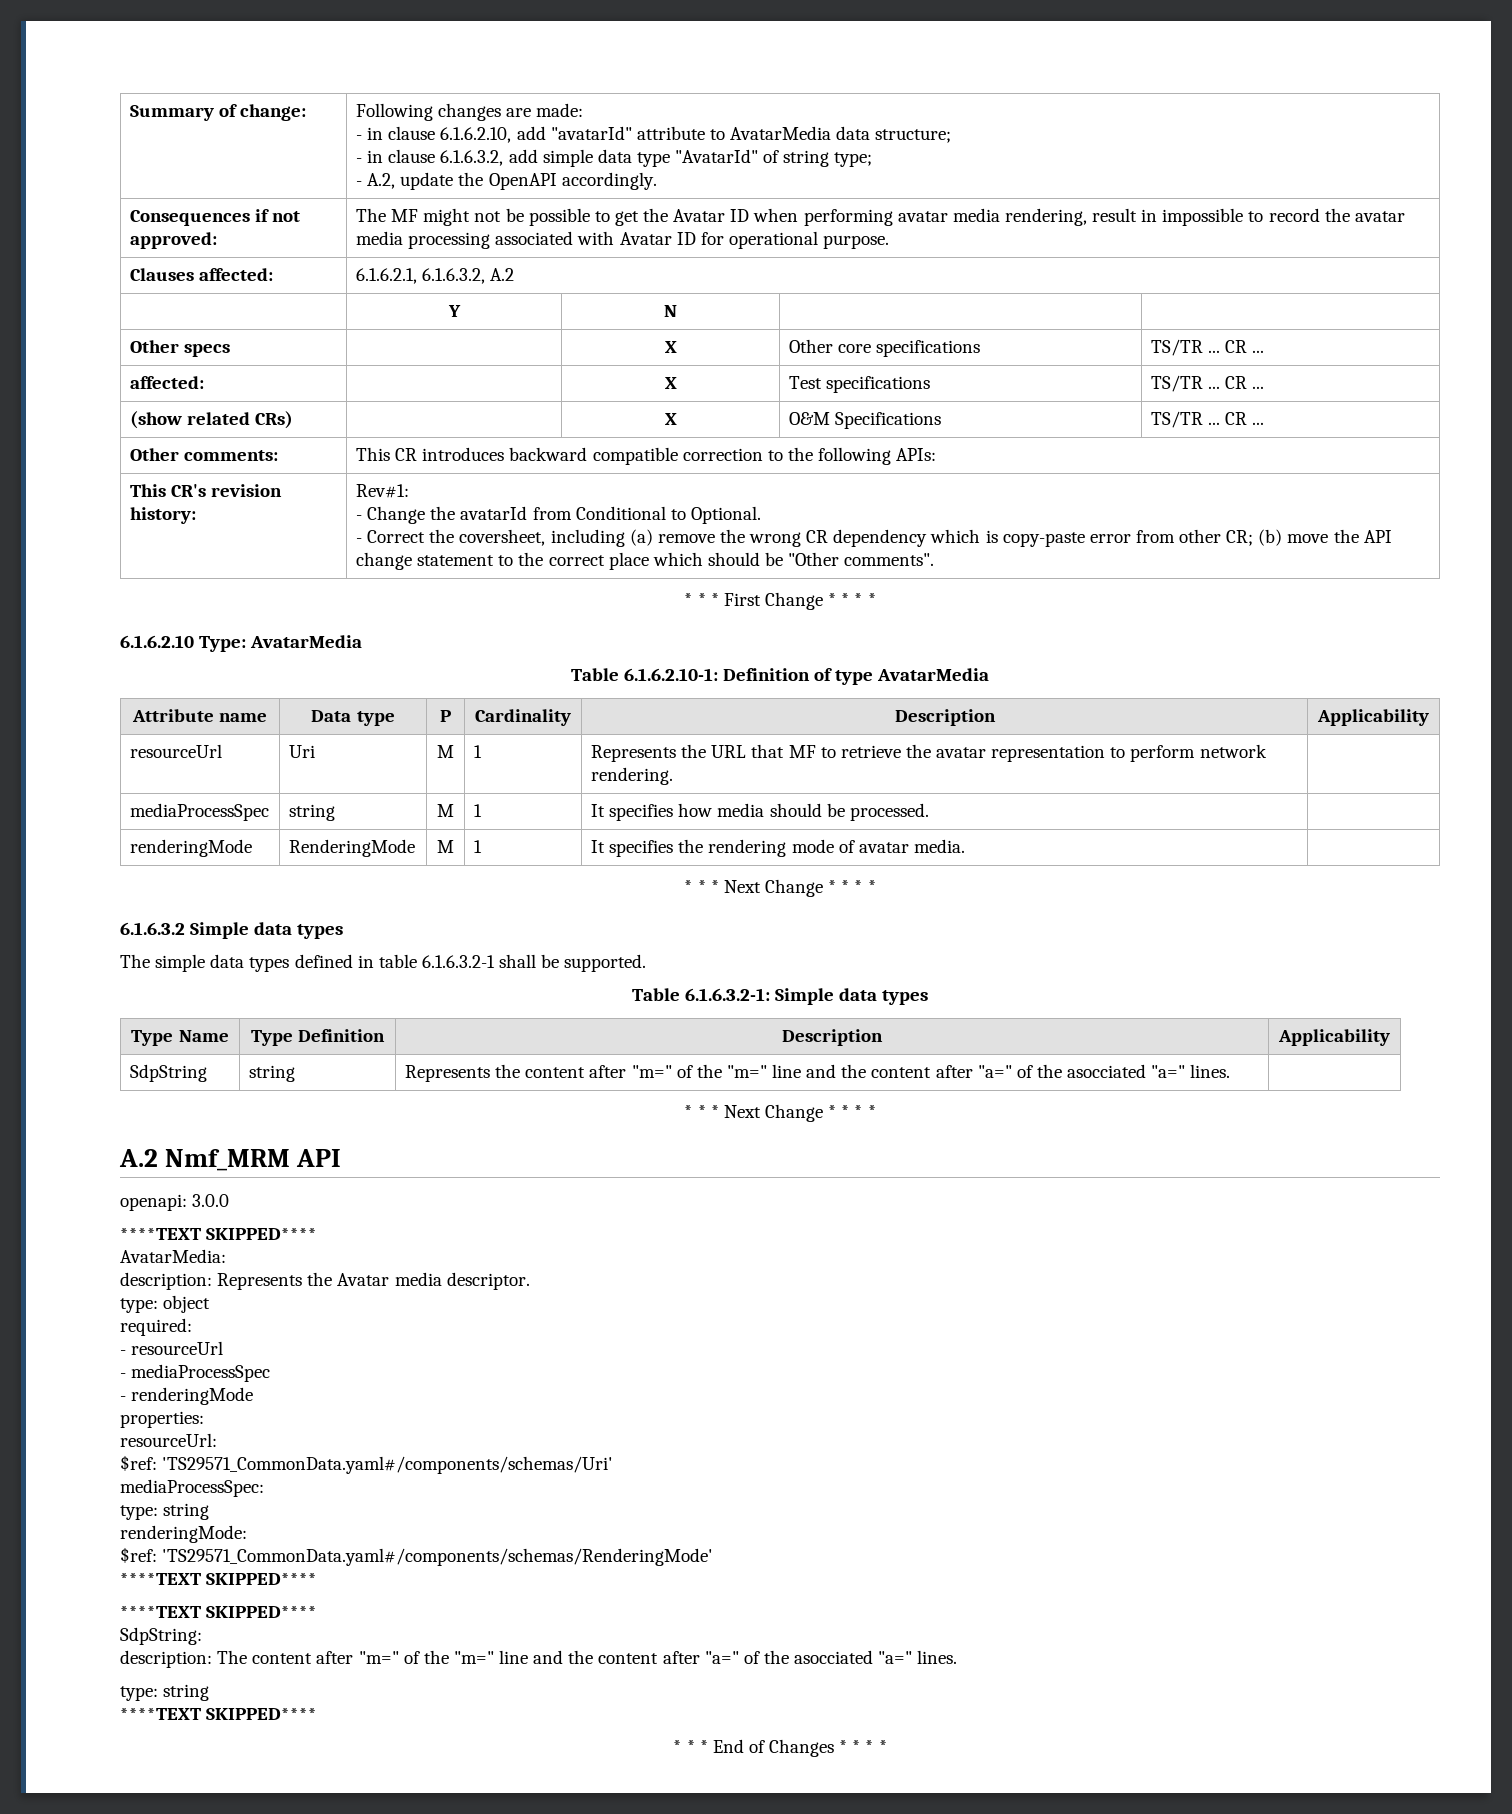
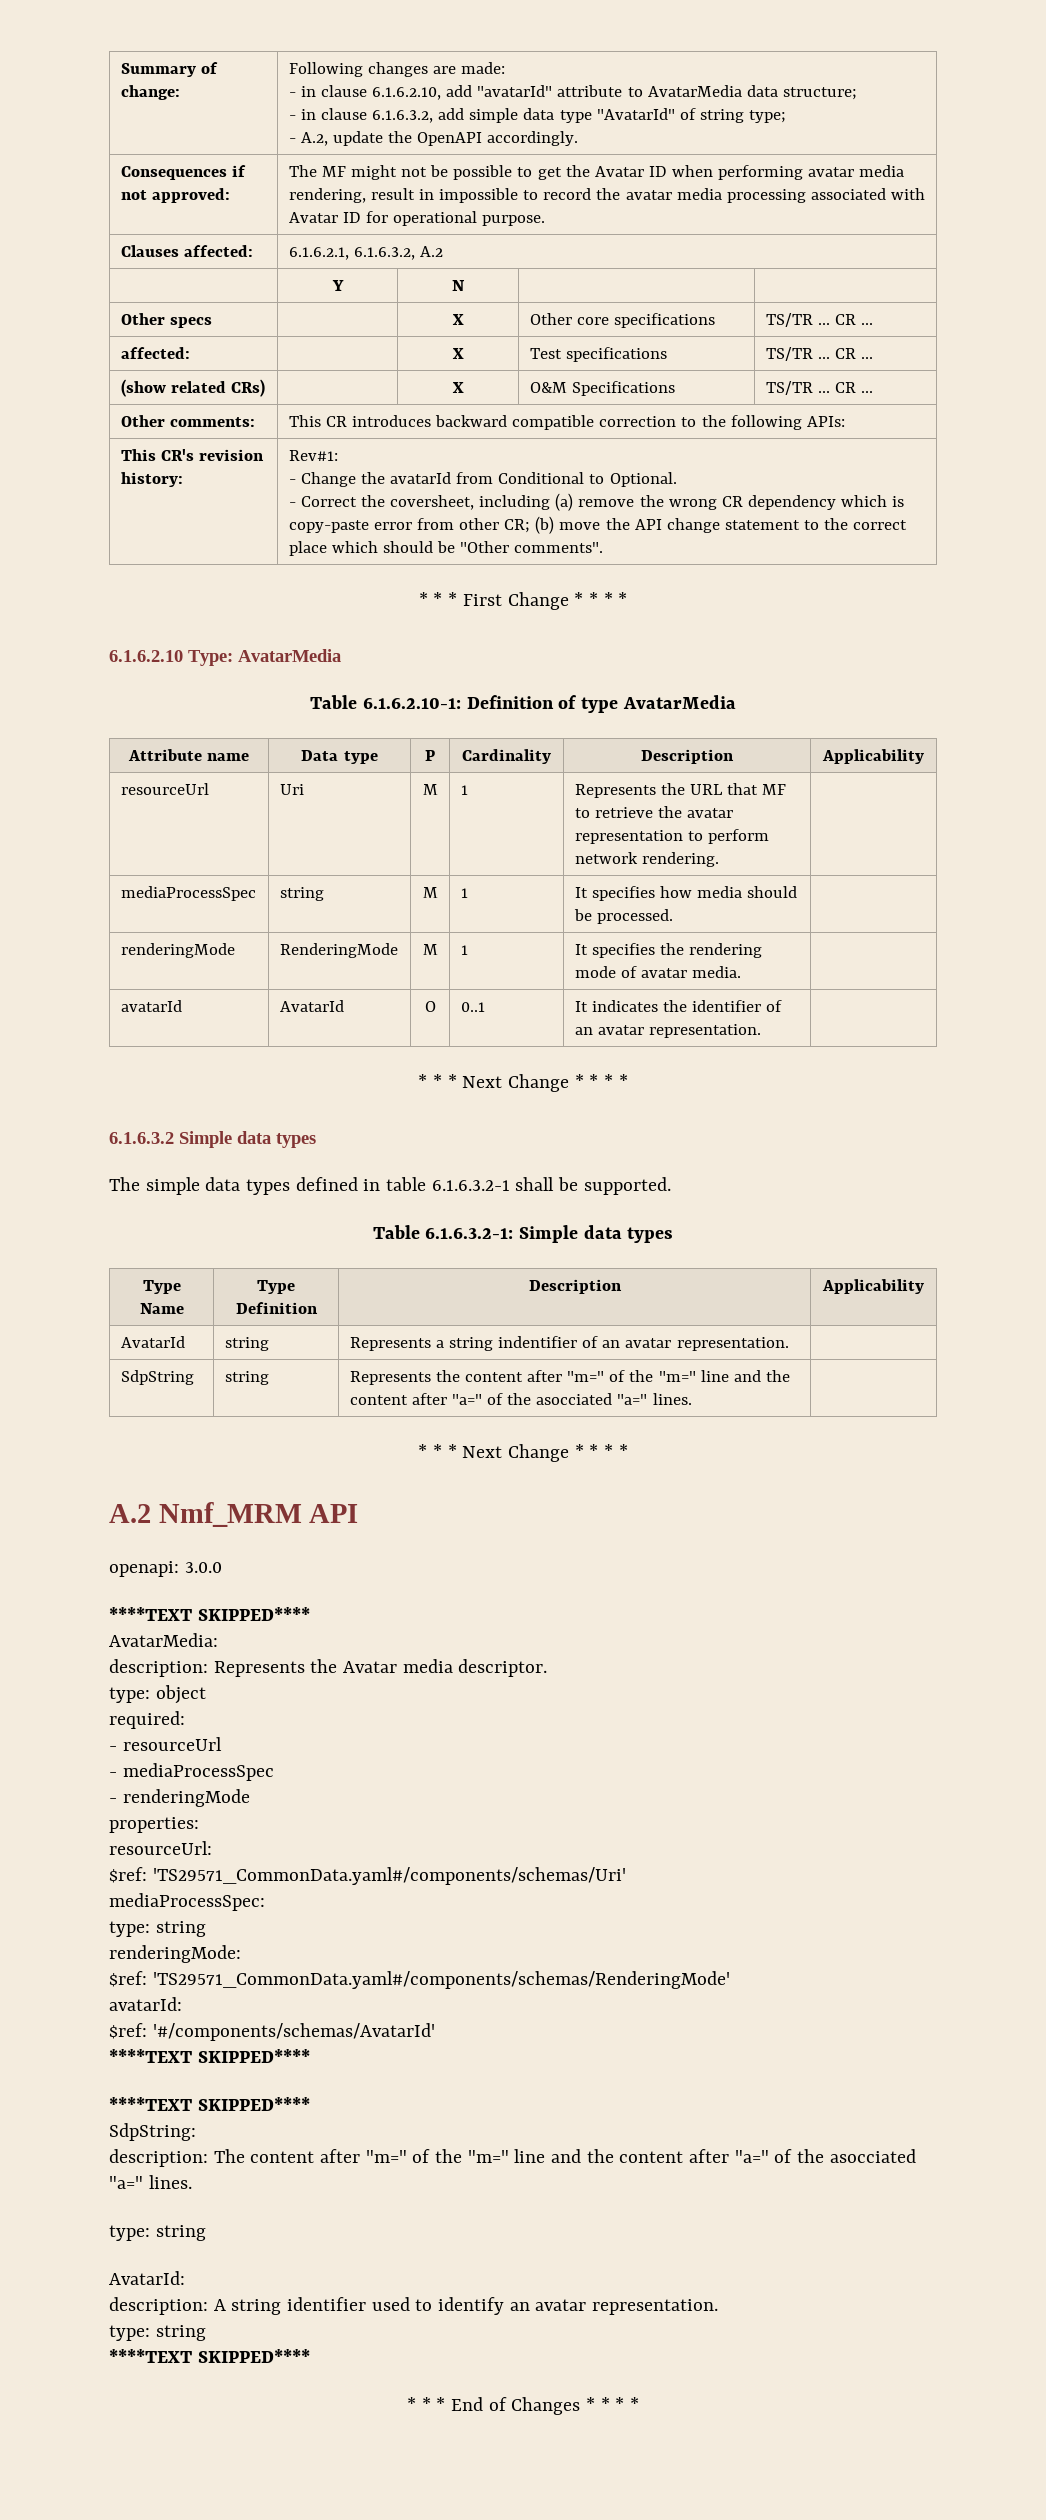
(965, 846) none -> [120,1000,182,1012] [279,1000,344,1012] [424,1001,436,1012] [460,1002,485,1012] [574,1000,783,1012] [574,1024,761,1038] // avatarId | AvatarId | O | 0..1 | It indicates the identifier of an avatar representation. |
(1390, 1037) none -> [120,1336,185,1348] [224,1337,269,1351] [349,1336,789,1351] // AvatarId | string | Represents a string indentifier of an avatar representation. |
(714, 1557) none -> [109,1997,182,2011] [109,2023,435,2041] // avatarId: // $ref: '#/components/schemas/AvatarId'
(210, 1692) none -> [109,2271,185,2285] [109,2297,719,2315] [109,2325,206,2341] // AvatarId: // description: A string identifier used to identify an avatar representation. // type: string

